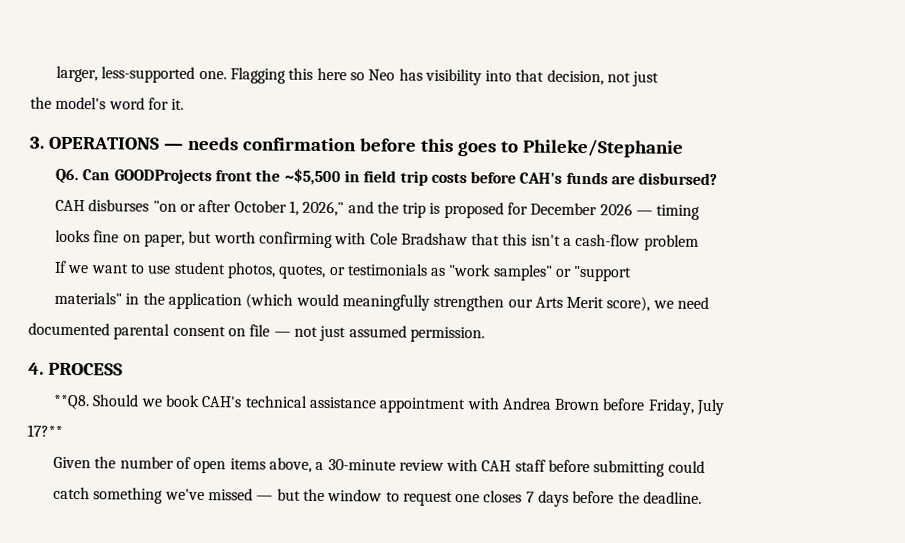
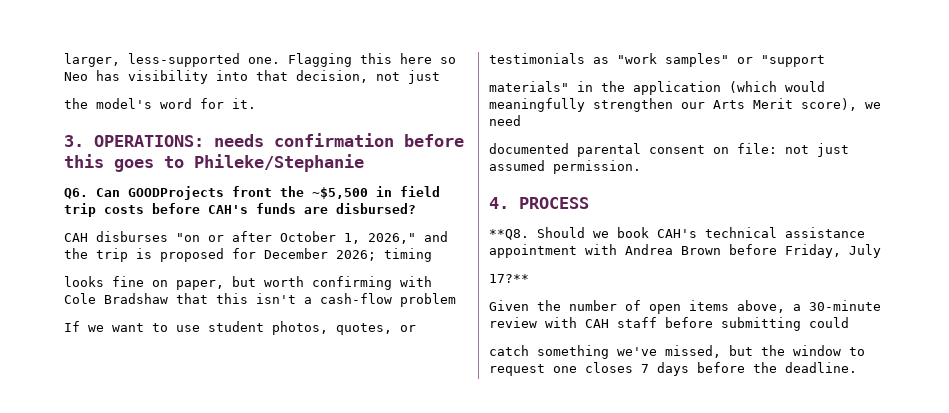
[47,136,183,150] OPERATIONS — -> [94,135,204,147] OPERATIONS:
[599,203,654,216] 2026 — -> [336,250,376,261] 2026;
[249,324,291,337] file — -> [737,143,777,154] file:
[207,488,274,501] missed — -> [665,345,721,358] missed,

